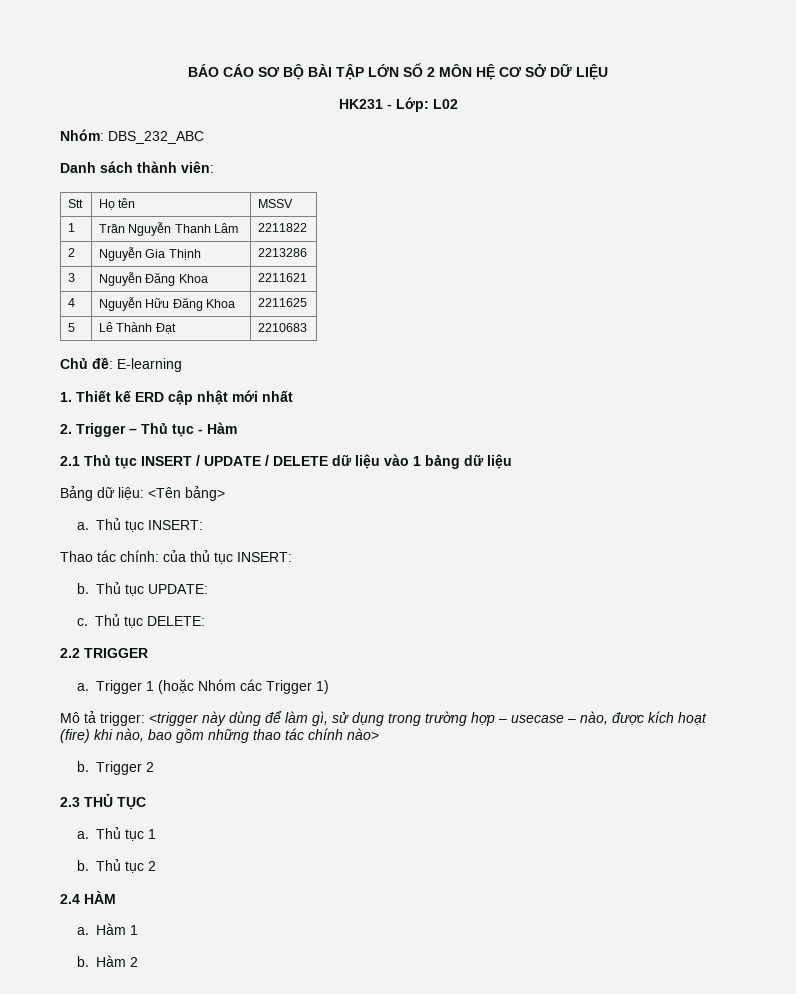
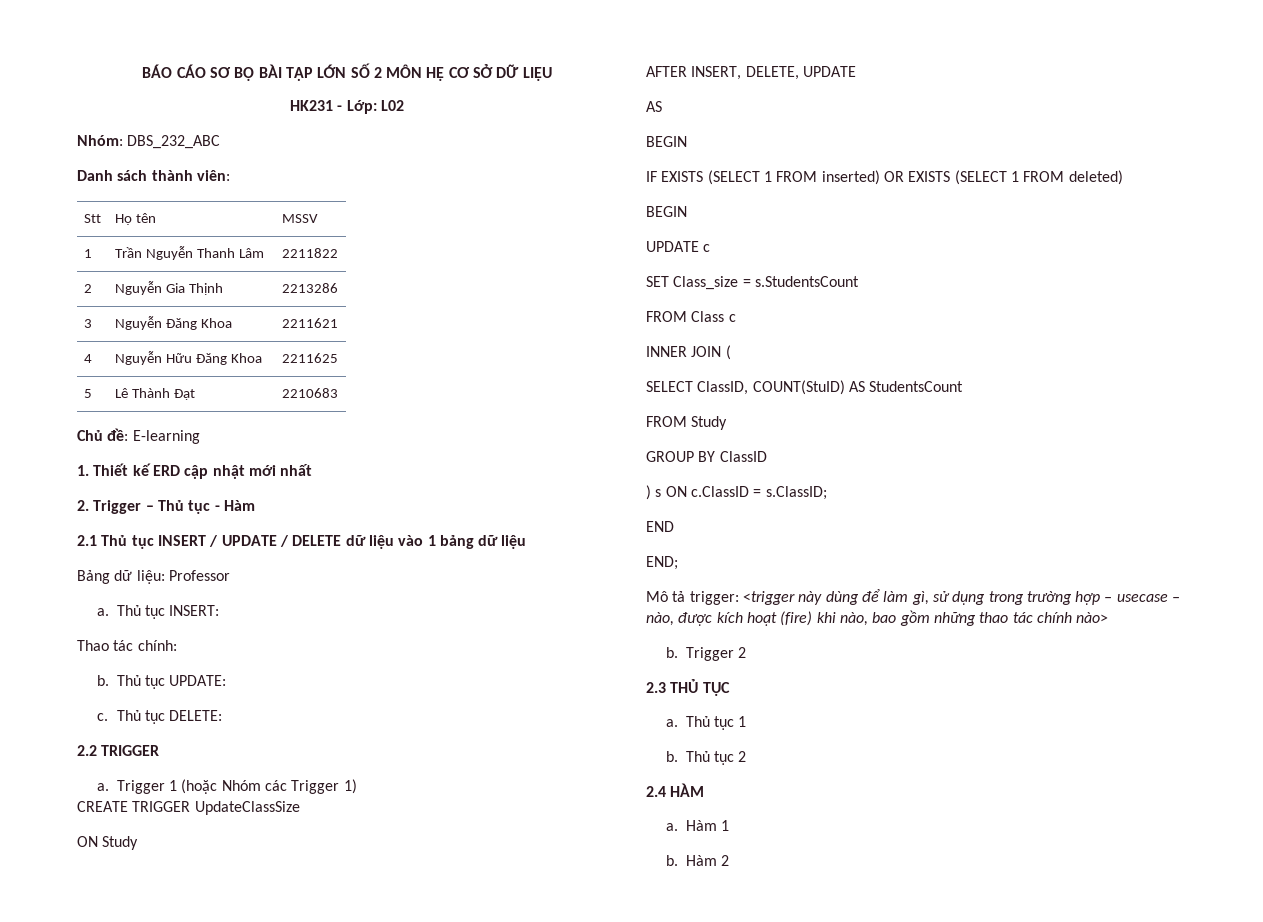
[148,486,225,501] <Tên bảng> -> [168,570,230,581] Professor
[163,550,292,564] của thủ tục INSERT: -> (177, 645) none
(329, 687) none -> [77,801,300,815] [77,836,139,850] [646,66,856,80] [646,101,662,112] [646,136,687,147] [646,170,1123,185] [646,206,687,217] [646,241,711,252] [646,276,859,290] [646,311,736,322] [646,345,731,360] [646,380,964,395] [646,416,728,430] [646,451,767,462] [646,485,827,500] [646,521,674,532] [646,556,678,570] // CREATE TRIGGER UpdateClassSize // ON Study // AFTER INSERT, DELETE, UPDATE // AS // BEGIN // IF EXISTS (SELECT 1 FROM inserted) OR EXISTS (SELECT 1 FROM deleted) // BEGIN // UPDATE c // SET Class_size = s.StudentsCount // FROM Class c // INNER JOIN ( // SELECT ClassID, COUNT(StuID) AS StudentsCount // FROM Study // GROUP BY ClassID // ) s ON c.ClassID = s.ClassID; // END // END;

